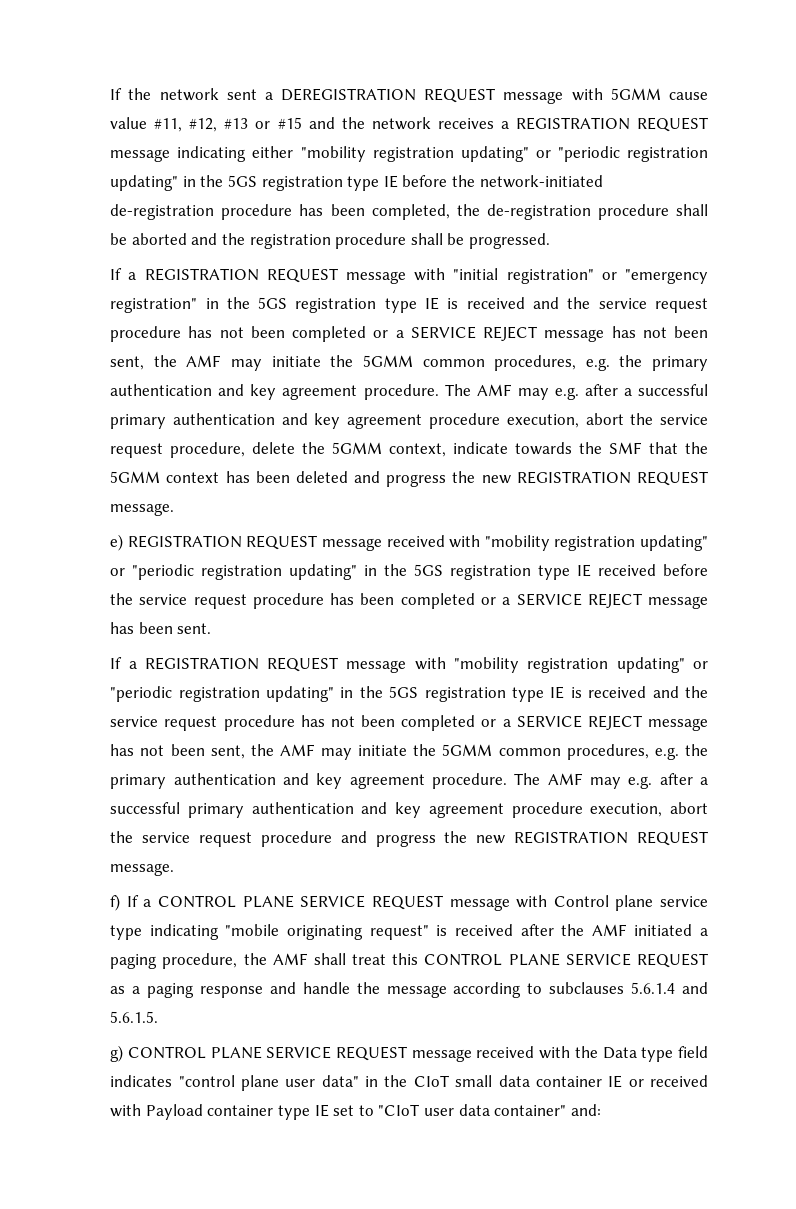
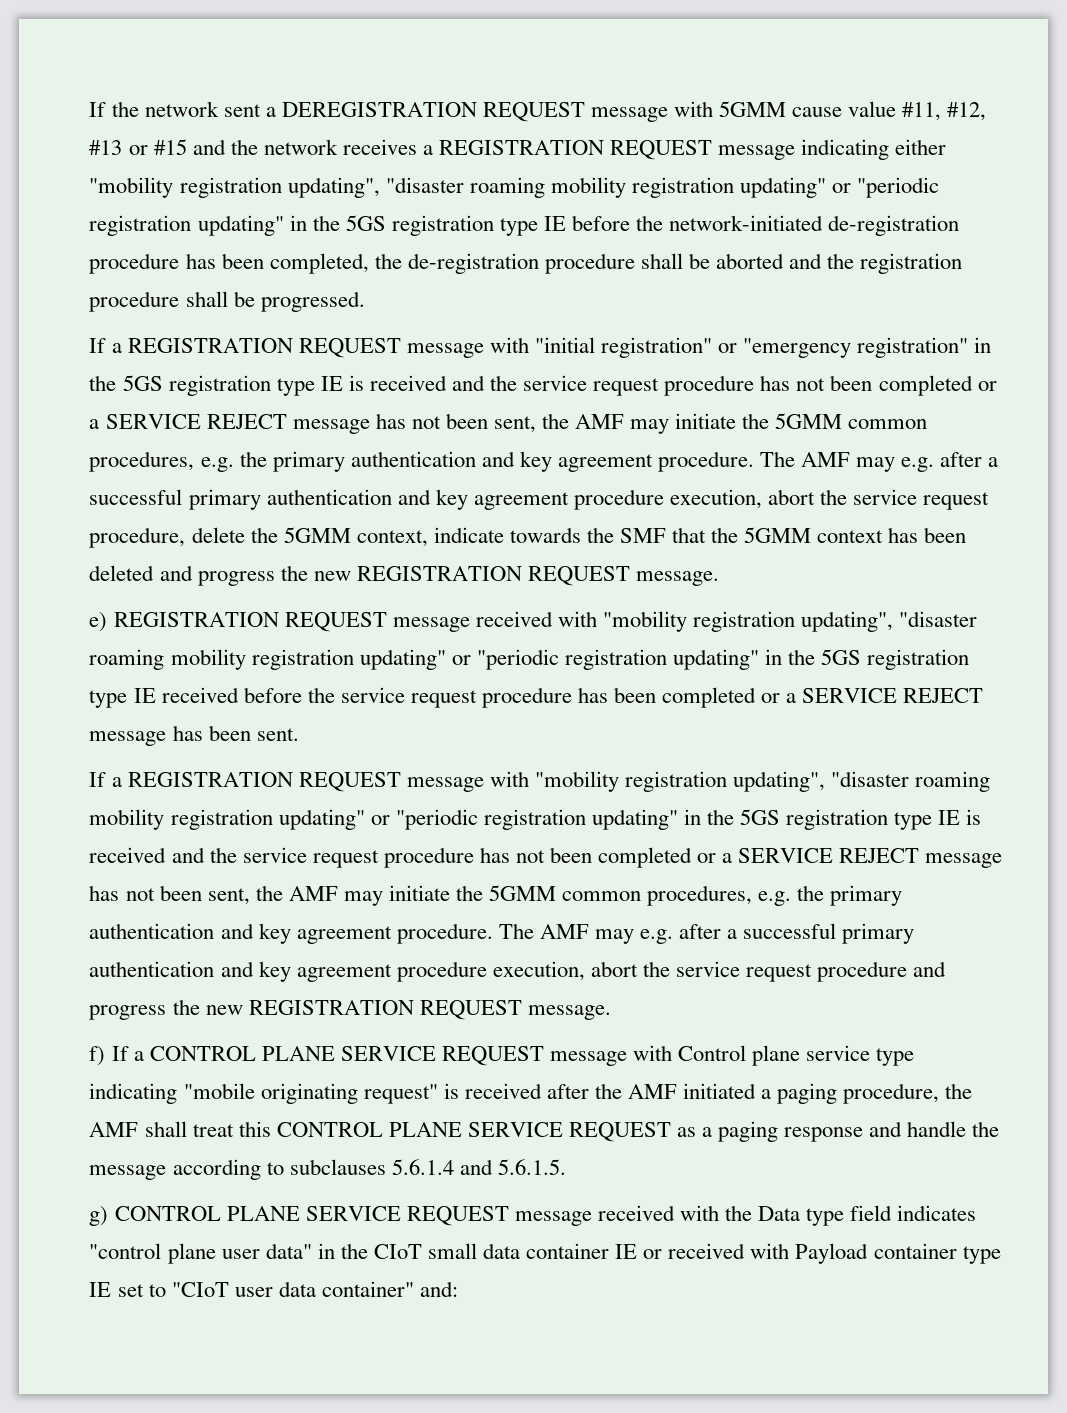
(454, 154) none -> [287,177,734,198] updating", "disaster roaming mobility registration
(636, 543) none -> [801,611,978,632] [89,649,354,670] updating", "disaster roaming mobility registration
(609, 665) none -> [733,771,991,792] [89,809,273,830] updating", "disaster roaming mobility registration

